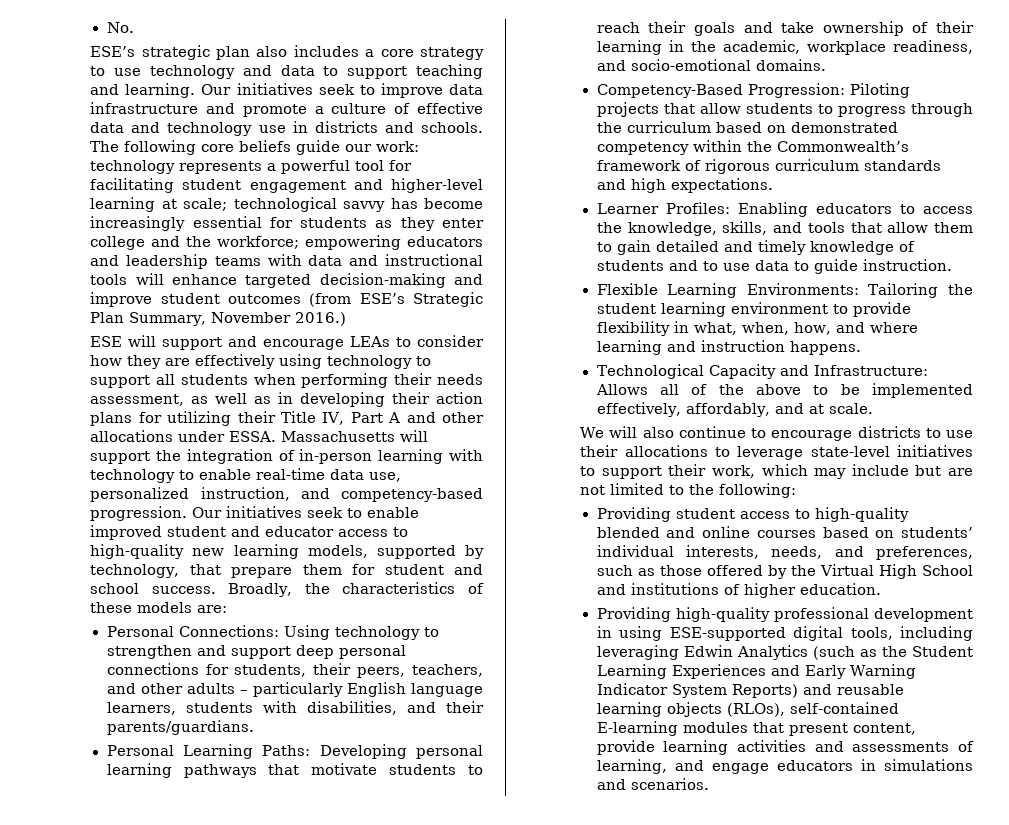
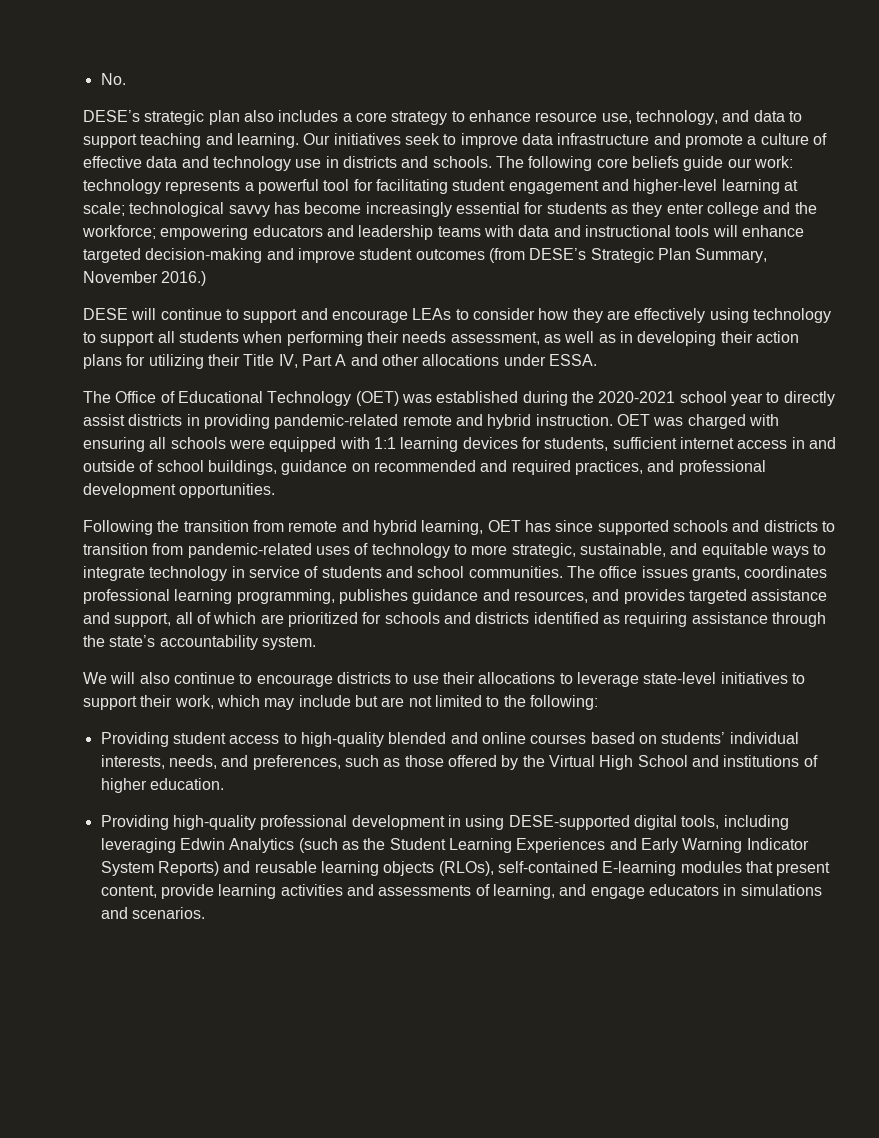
[90,46,136,57] ESE’s -> [83,110,141,122] DESE’s
[114,65,235,79] use technology -> [468,110,718,125] enhance resource use, technology,
[359,293,405,304] ESE’s -> [529,248,587,260] DESE’s
[90,335,157,347] ESE will -> [83,308,240,320] DESE will continue to
[281,430,429,442] [90,449,483,464] [90,468,402,483] [90,487,483,502] [90,506,420,521] [90,525,409,540] [90,544,484,559] [90,564,483,578] [90,582,484,597] [90,602,228,613] [106,625,439,640] [106,645,406,659] [106,663,483,678] [106,682,483,697] [106,701,484,715] [106,720,254,735] [106,744,483,759] [106,763,483,778] [596,21,974,36] [596,40,973,55] [596,59,826,71] [596,83,910,98] [596,102,973,117] [596,121,898,133] [596,140,909,155] [596,159,941,174] [596,178,773,193] [596,202,973,217] [596,221,973,236] [596,240,915,255] [596,259,952,274] [596,283,973,298] [596,302,911,317] [596,321,918,336] [596,340,861,355] [596,364,928,379] [595,383,973,398] [596,402,873,417] Massachusetts will support the integration of in-person learning with technology to enable real-time data use, personalized instruction, and competency-based progression. Our initiatives seek to enable improved student and educator access to high-quality new learning models, supported by technology, that prepare them for student and school success. Broadly, the characteristics of these models are: // Personal Connections: Using technology to strengthen and support deep personal connections for students, their peers, teachers, and other adults – particularly English language learners, students with disabilities, and their parents/guardians. // Personal Learning Paths: Developing personal learning pathways that motivate students to reach their goals and take ownership of their learning in the academic, workplace readiness, and socio-emotional domains. // Competency-Based Progression: Piloting projects that allow students to progress through the curriculum based on demonstrated competency within the Commonwealth’s framework of rigorous curriculum standards and high expectations. // Learner Profiles: Enabling educators to access the knowledge, skills, and tools that allow them to gain detailed and timely knowledge of students and to use data to guide instruction. // Flexible Learning Environments: Tailoring the student learning environment to provide flexibility in what, when, how, and where learning and instruction happens. // Technological Capacity and Infrastructure: Allows all of the above to be implemented effectively, affordably, and at scale. -> [83,391,835,406] [83,414,779,429] [83,437,836,452] [83,460,766,475] [83,483,276,498] [83,520,835,535] [83,543,827,558] [83,566,828,581] [83,589,828,604] [83,612,826,627] [83,635,317,650] // The Office of Educational Technology (OET) was established during the 2020-2021 school year to directly assist districts in providing pandemic-related remote and hybrid instruction. OET was charged with ensuring all schools were equipped with 1:1 learning devices for students, sufficient internet access in and outside of school buildings, guidance on recommended and required practices, and professional development opportunities. // Following the transition from remote and hybrid learning, OET has since supported schools and districts to transition from pandemic-related uses of technology to more strategic, sustainable, and equitable ways to integrate technology in service of students and school communities. The office issues grants, coordinates professional learning programming, publishes guidance and resources, and provides targeted assistance and support, all of which are prioritized for schools and districts identified as requiring assistance through the state’s accountability system.
[669,627,786,641] ESE-supported -> [508,815,630,830] DESE-supported

